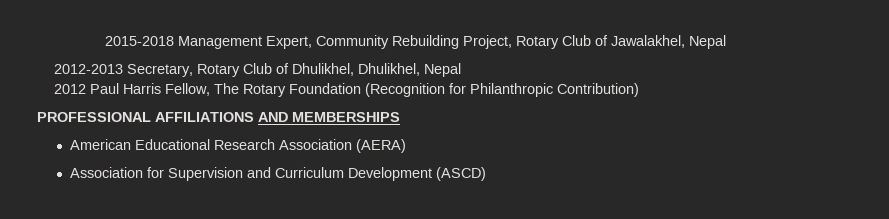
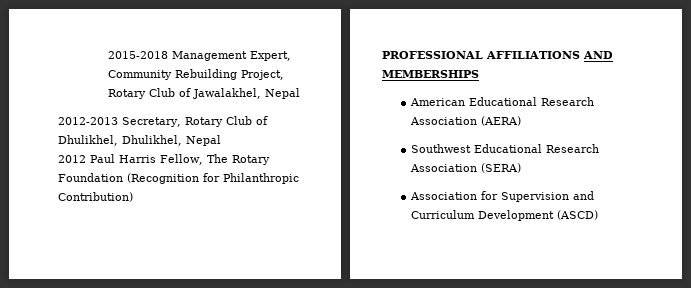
(406, 146) none -> [410,144,599,153] [409,163,521,173] // Southwest Educational Research Association (SERA)

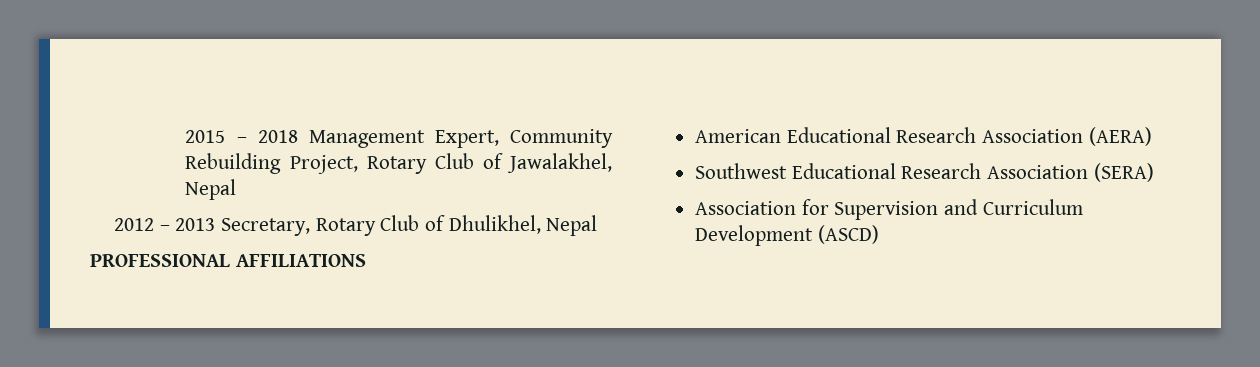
[107,51,168,59] 2015-2018 -> [185,130,298,143] 2015 – 2018
[57,117,118,125] 2012-2013 -> [113,218,216,231] 2012 – 2013
[121,135,221,146] [57,154,270,165] [57,173,299,184] [57,192,133,202] Dhulikhel, Nepal // 2012 Paul Harris Fellow, The Rotary Foundation (Recognition for Philanthropic Contribution) -> [546,215,598,236] Nepal
[583,51,613,59] [382,70,479,78] AND MEMBERSHIPS -> (366, 260) none

